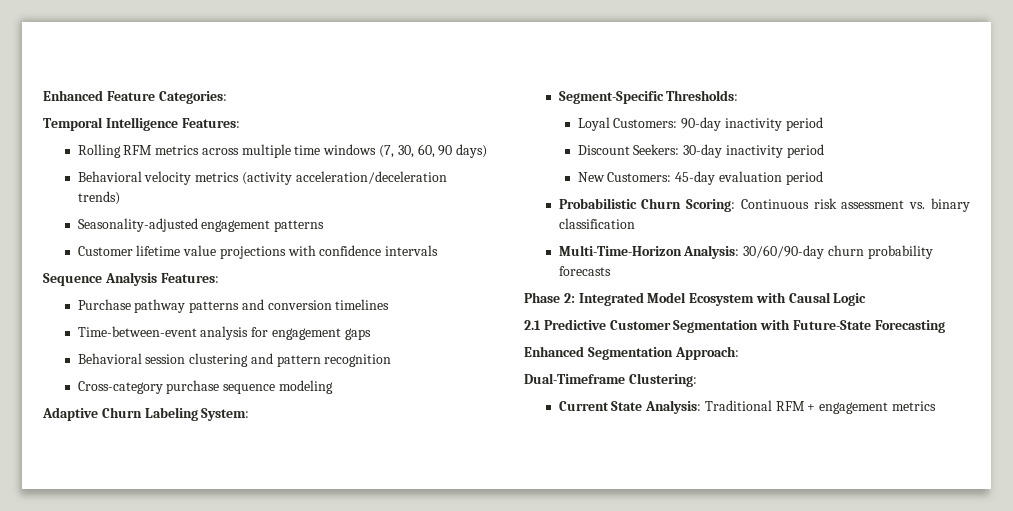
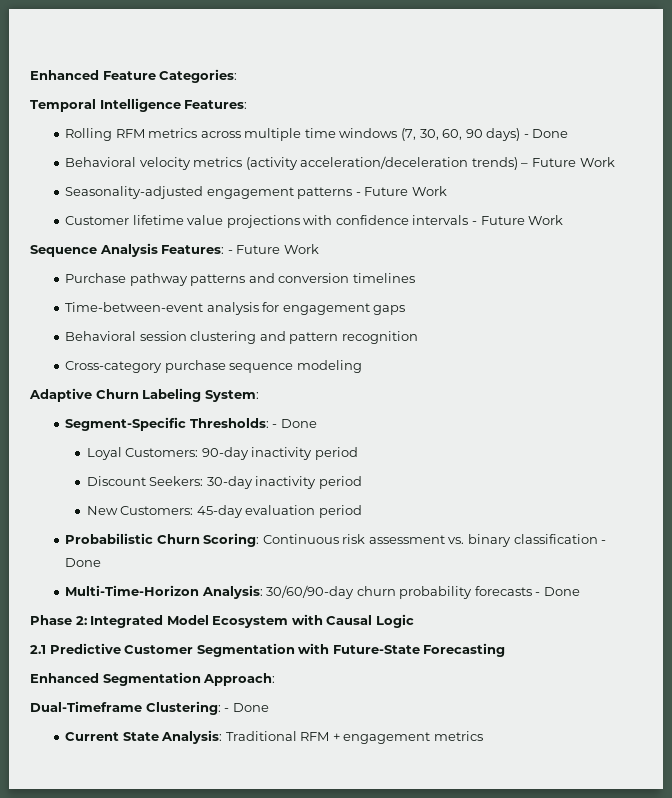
(488, 151) none -> [523,129,569,138] - Done
(120, 198) none -> [521,157,615,167] – Future Work
(325, 226) none -> [355,186,447,196] - Future Work
(439, 250) none -> [471,215,564,225] - Future Work
(219, 278) none -> [227,244,319,254] - Future Work
(739, 95) none -> [272,419,317,428] - Done
(635, 223) none -> [601,540,607,544] [65,558,102,567] - Done
(611, 271) none -> [535,587,580,596] - Done
(697, 380) none -> [224,703,269,712] - Done

